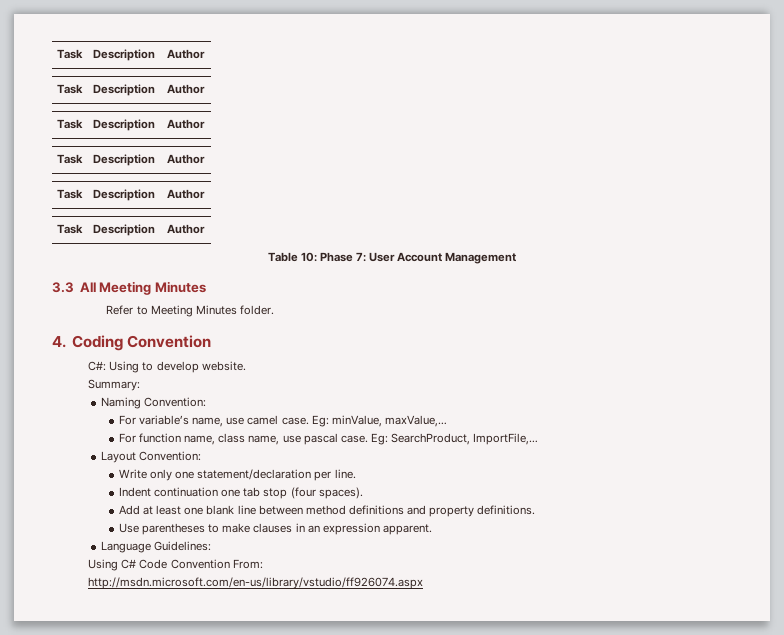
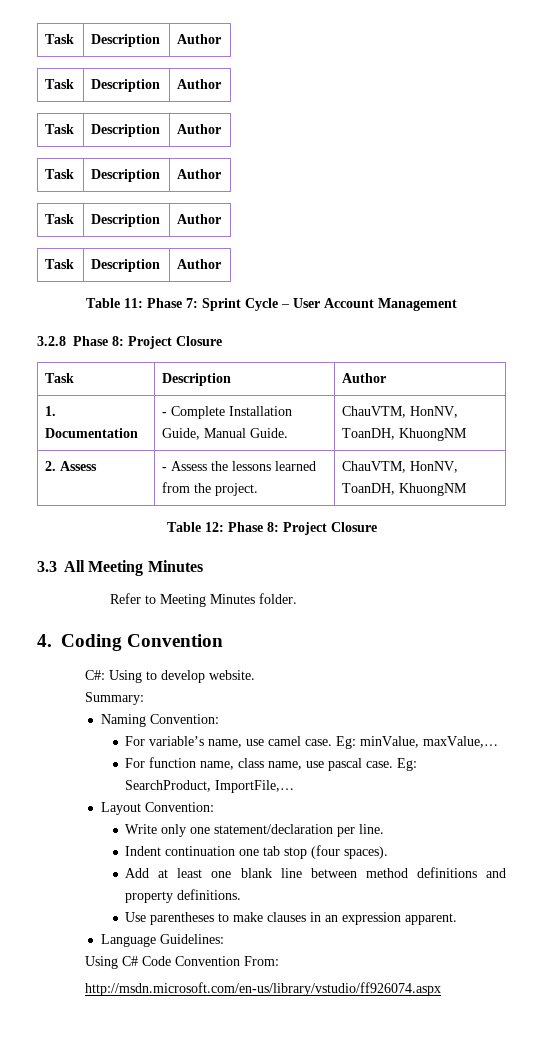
[300,252,317,262] 10: -> [124,298,143,308] 11:
(366, 257) none -> [202,298,290,311] Sprint Cycle –
(517, 258) none -> [37,336,222,349] [45,373,75,383] [162,373,232,386] [342,373,387,383] [45,406,57,416] [45,428,139,438] [162,406,293,419] [162,428,289,440] [342,406,459,418] [342,428,468,441] [45,461,98,471] [162,461,317,471] [162,482,259,496] [342,461,459,473] [342,483,468,496] [166,522,377,535] // 3.2.8 Phase 8: Project Closure // Task | Description | Author // 1. Documentation | - Complete Installation Guide, Manual Guide. | ChauVTM, HonNV, ToanDH, KhuongNM // 2. Assess | - Assess the lessons learned from the project. | ChauVTM, HonNV, ToanDH, KhuongNM // Table 12: Phase 8: Project Closure

